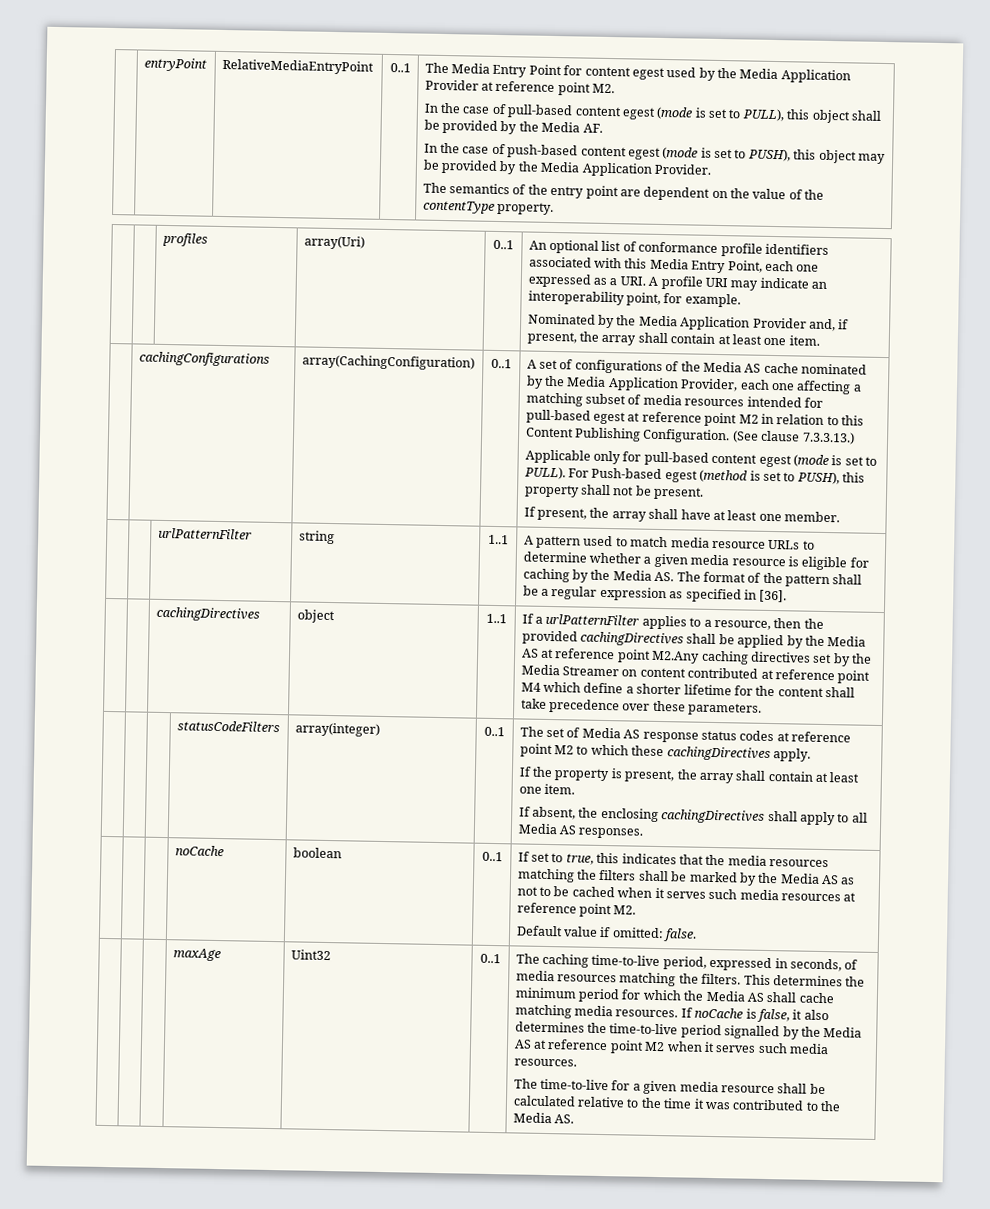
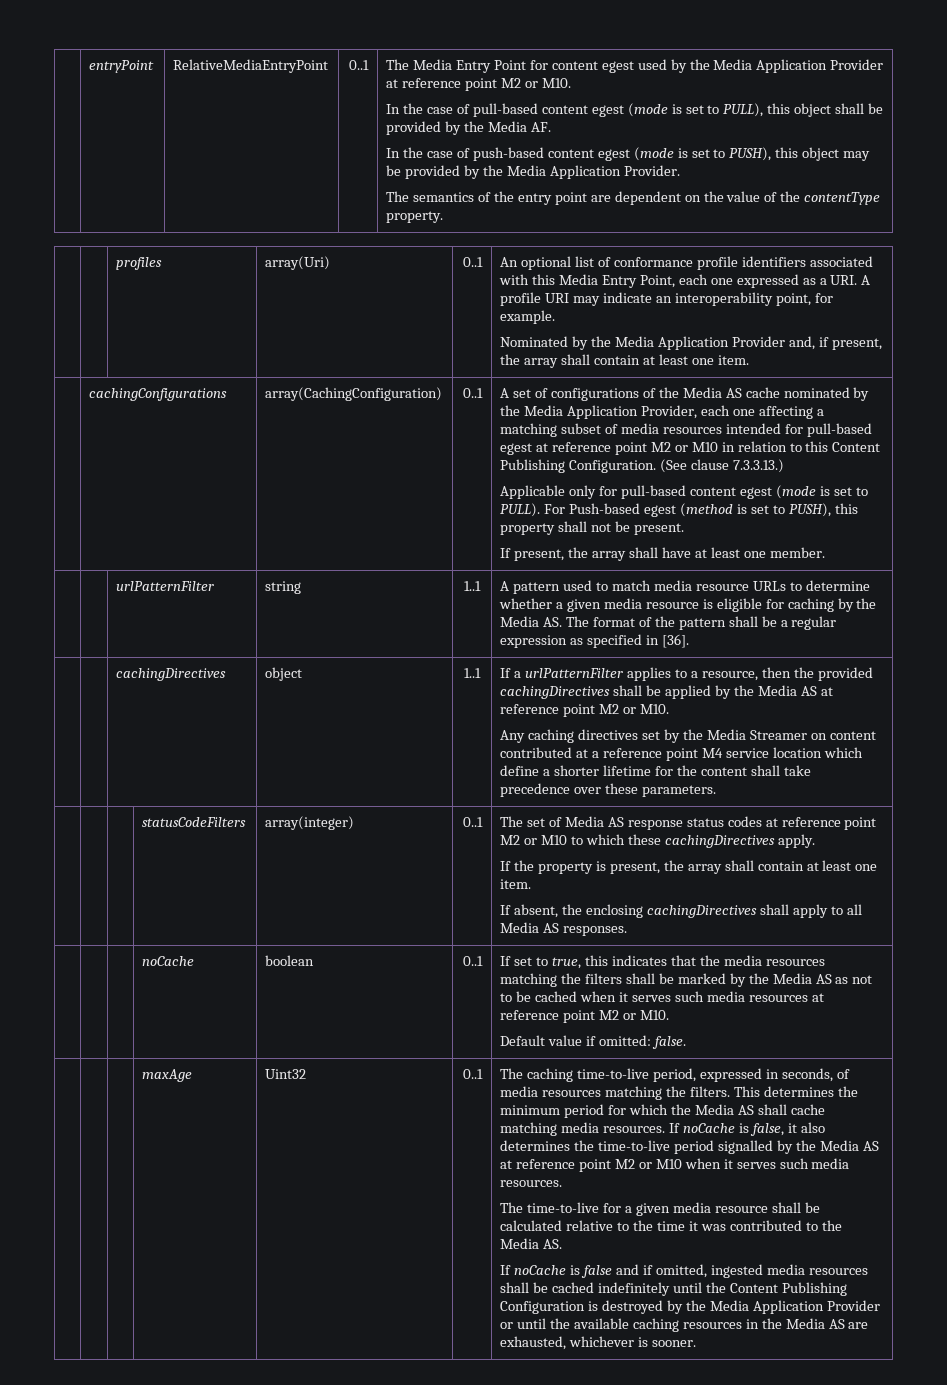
[592,83,616,94] M2. -> [501,78,571,88] M2 or M10.
(759, 419) none -> [674,442,718,452] or M10
[651,650,701,664] M2.Any -> [599,704,669,714] [500,730,526,743] M2 or M10. // Any
(774, 674) none -> [592,751,600,758] a
(541, 687) none -> [725,747,822,758] service location
(575, 750) none -> [524,835,568,845] or M10
[613,905,637,915] M2. -> [599,1010,669,1020] M2 or M10.
(666, 1046) none -> [638,1159,682,1169] or M10
(575, 1119) none -> [500,1264,868,1278] [500,1282,847,1296] [500,1300,880,1314] [500,1318,869,1332] [500,1336,697,1350] // If noCache is false and if omitted, ingested media resources shall be cached indefinitely until the Content Publishing Configuration is destroyed by the Media Application Provider or until the available caching resources in the Media AS are exhausted, whichever is sooner.

